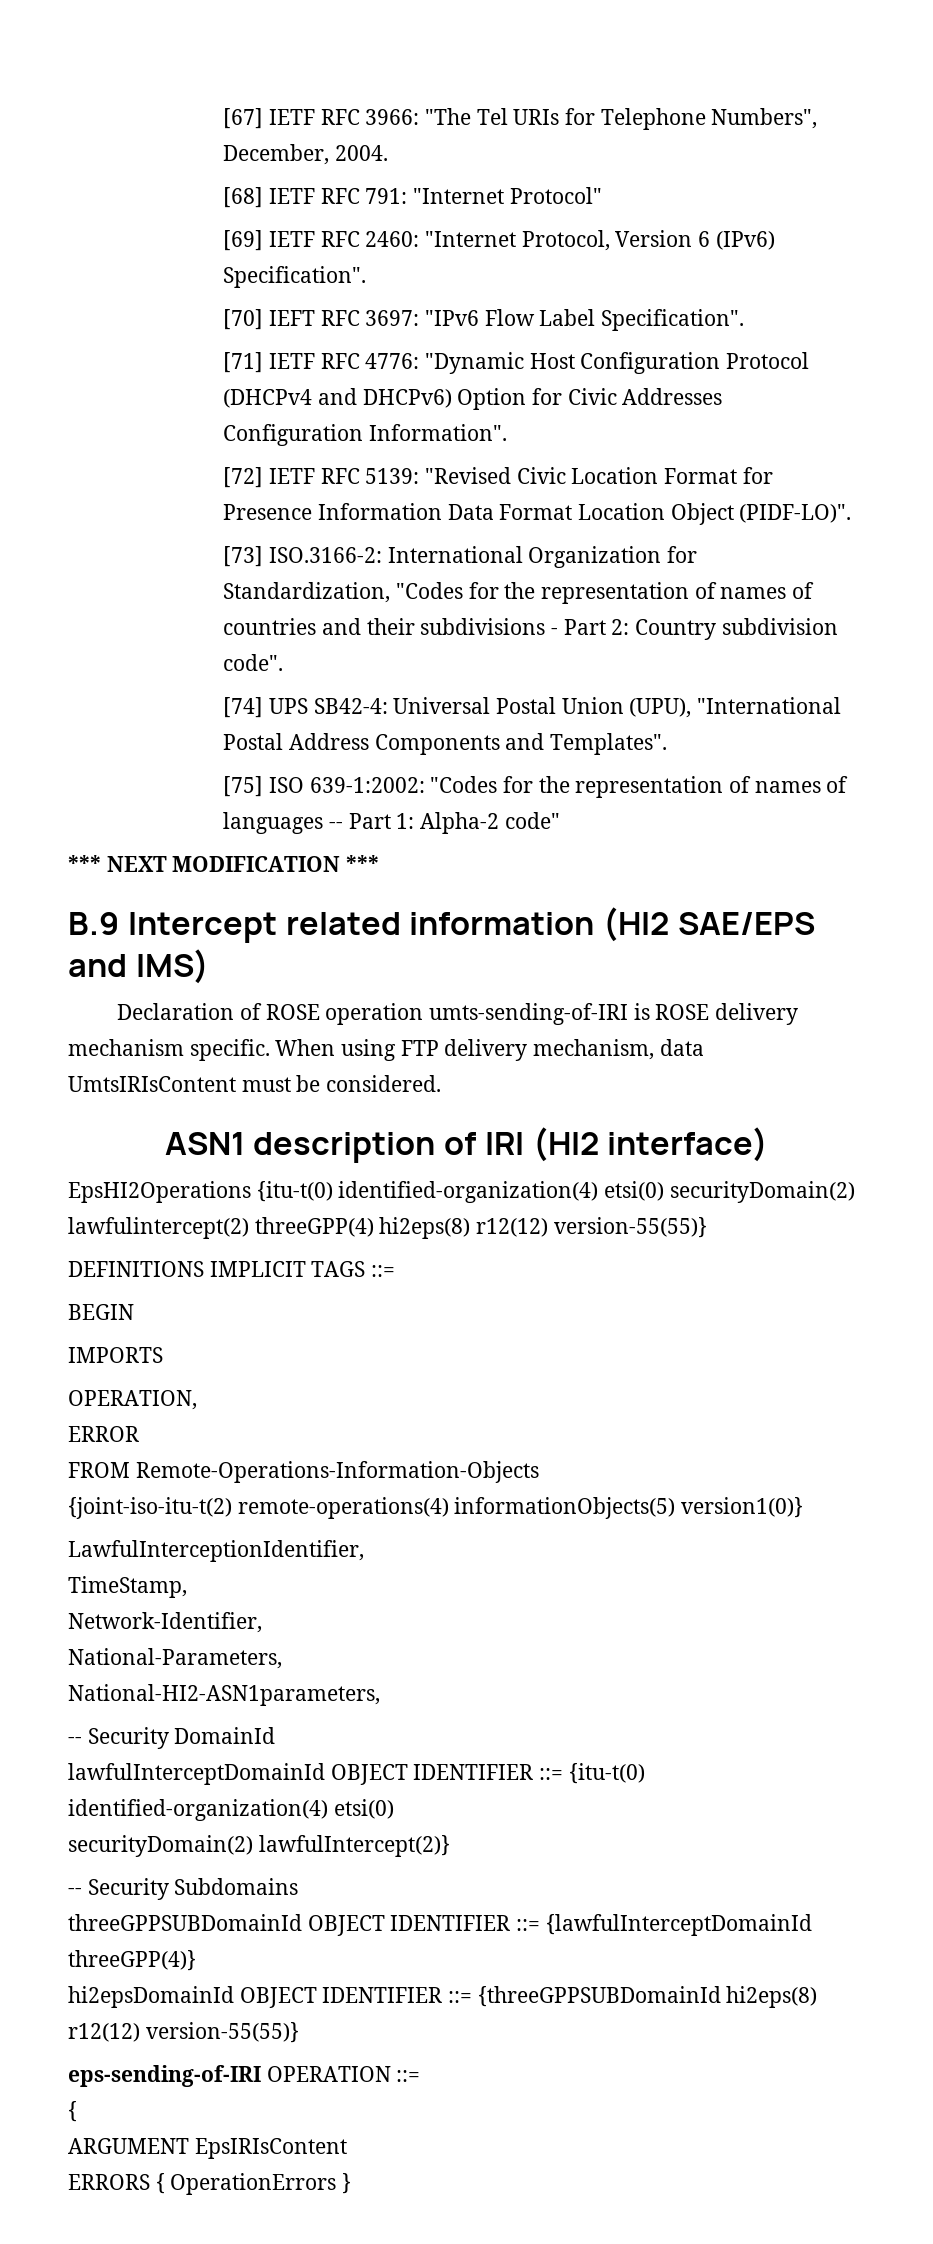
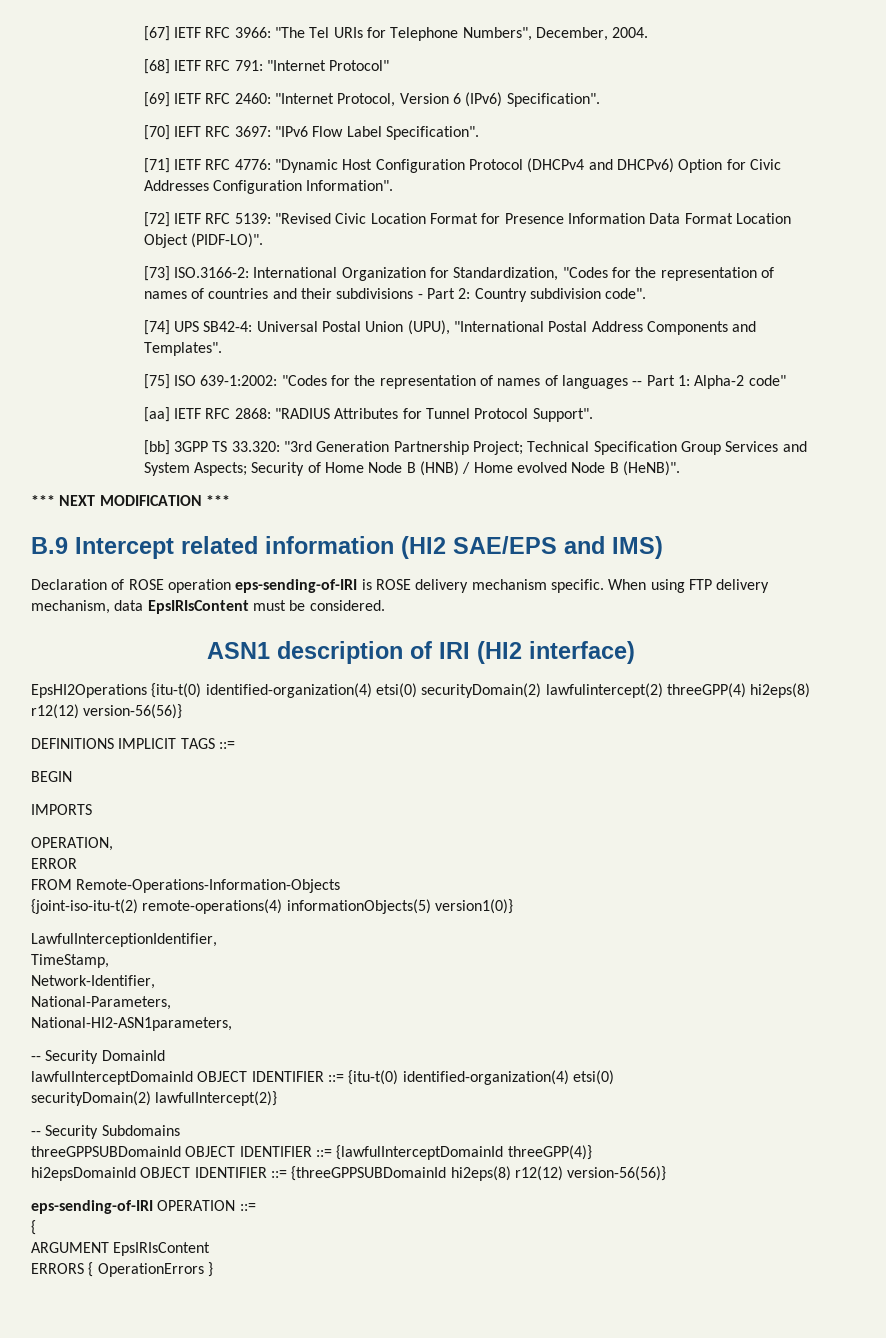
(560, 820) none -> [143,407,593,422] [143,440,807,455] [143,461,681,476] // [aa] IETF RFC 2868: "RADIUS Attributes for Tunnel Protocol Support". // [bb] 3GPP TS 33.320: "3rd Generation Partnership Project; Technical Specification Group Services and System Aspects; Security of Home Node B (HNB) / Home evolved Node B (HeNB)".
[429,1003,629,1025] umts-sending-of-IRI -> [235,579,358,593] eps-sending-of-IRI
[68,1076,236,1092] UmtsIRIsContent -> [147,600,249,614] EpsIRIsContent
[553,1217,707,1238] version-55(55)} -> [83,704,183,719] version-56(56)}
[145,2022,299,2043] version-55(55)} -> [567,1166,667,1181] version-56(56)}

